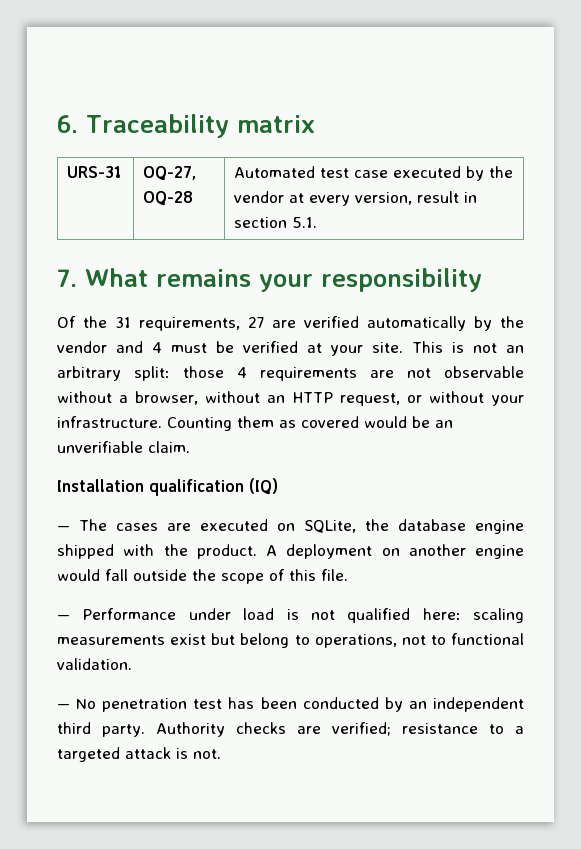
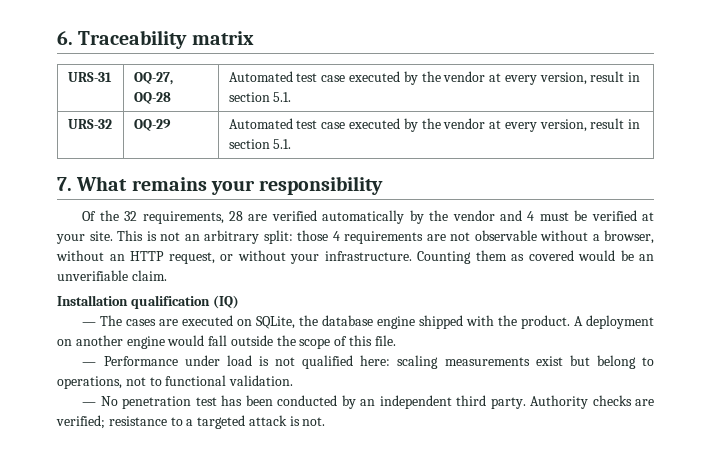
(318, 222) none -> [67,119,112,129] [133,119,171,131] [228,118,641,132] [228,139,292,149] // URS-32 | OQ-29 | Automated test case executed by the vendor at every version, result in section 5.1.
[115,317,264,331] 31 requirements, 27 -> [124,211,244,224] 32 requirements, 28

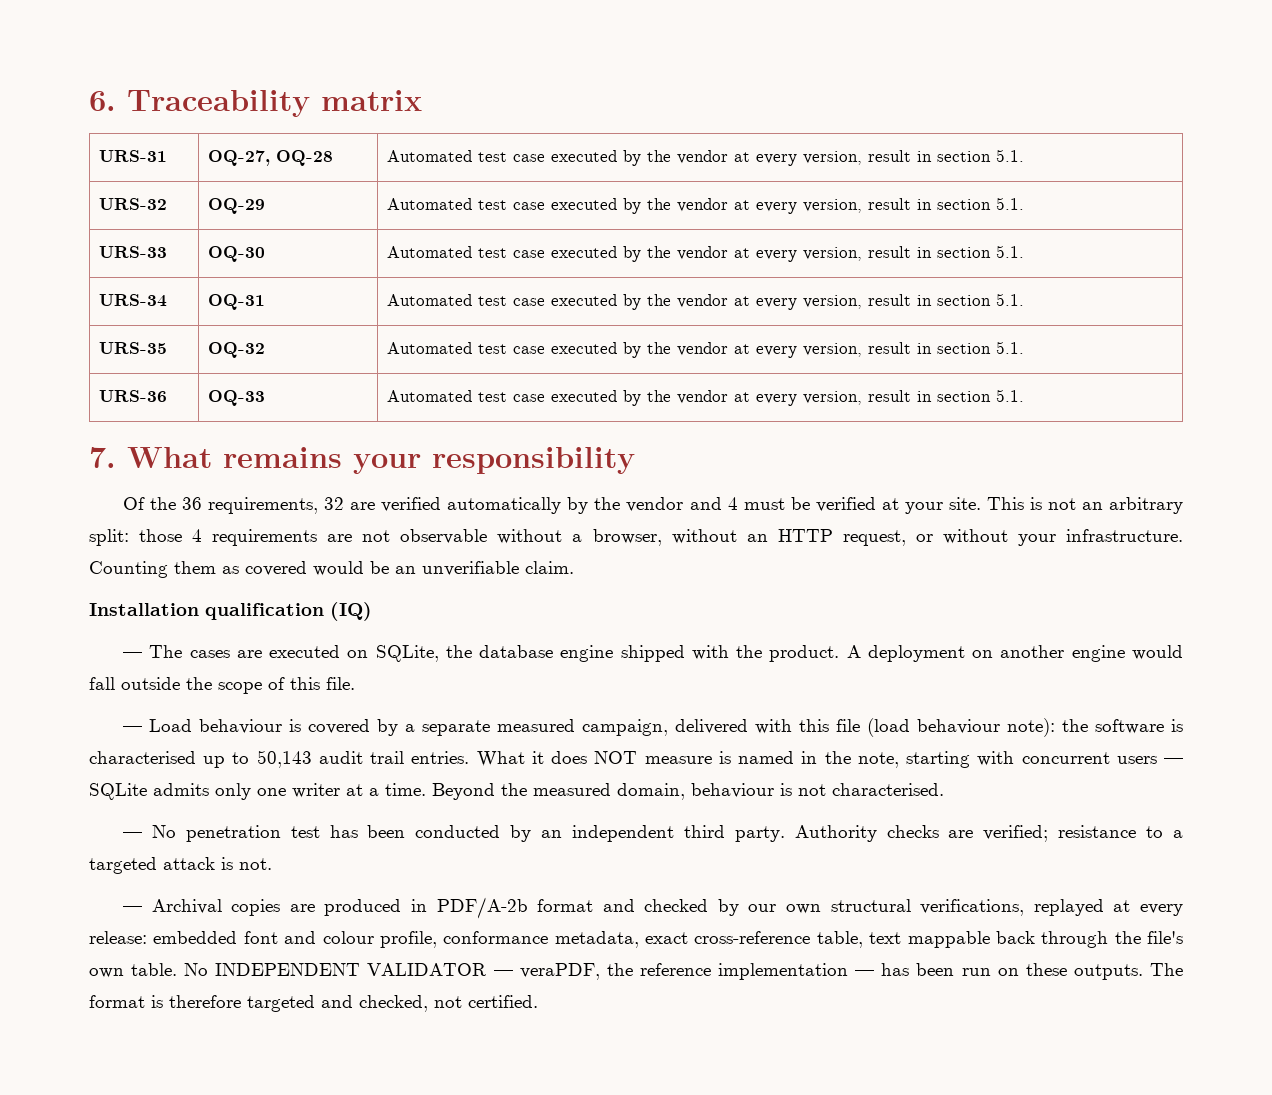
(292, 144) none -> [99,246,168,258] [208,246,266,262] [387,245,1025,262] [99,294,168,307] [208,294,266,310] [387,293,1025,310] [99,342,168,354] [208,342,266,358] [387,341,1025,358] [99,390,168,402] [208,390,266,406] [387,389,1025,406] // URS-33 | OQ-30 | Automated test case executed by the vendor at every version, result in section 5.1. // URS-34 | OQ-31 | Automated test case executed by the vendor at every version, result in section 5.1. // URS-35 | OQ-32 | Automated test case executed by the vendor at every version, result in section 5.1. // URS-36 | OQ-33 | Automated test case executed by the vendor at every version, result in section 5.1.
[124,211,244,224] 32 requirements, 28 -> [182,497,345,514] 36 requirements, 32
[103,355,655,369] [57,375,294,389] Performance under load is not qualified here: scaling measurements exist but belong to operations, not to functional validation. -> [149,718,1183,737] [89,750,1183,768] [89,783,944,800] Load behaviour is covered by a separate measured campaign, delivered with this file (load behaviour note): the software is characterised up to 50,143 audit trail entries. What it does NOT measure is named in the note, starting with concurrent users — SQLite admits only one writer at a time. Beyond the measured domain, behaviour is not characterised.
(326, 421) none -> [123,897,1183,919] [89,931,1183,948] [89,963,1183,980] [89,995,538,1012] // — Archival copies are produced in PDF/A-2b format and checked by our own structural verifications, replayed at every release: embedded font and colour profile, conformance metadata, exact cross-reference table, text mappable back through the file's own table. No INDEPENDENT VALIDATOR — veraPDF, the reference implementation — has been run on these outputs. The format is therefore targeted and checked, not certified.

